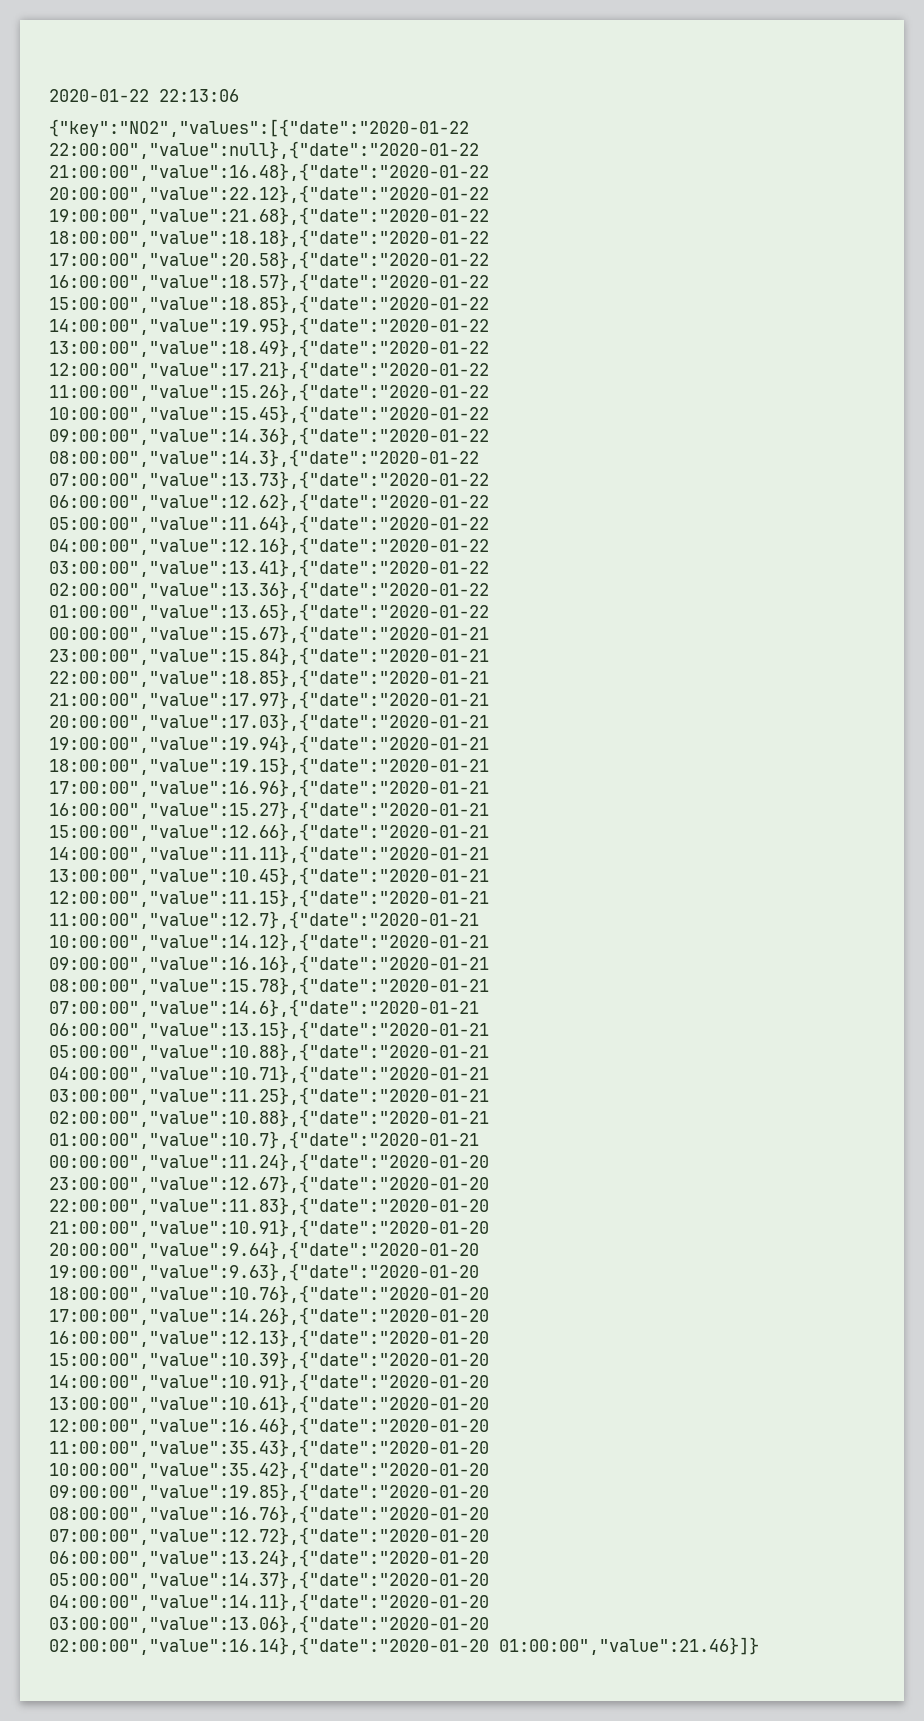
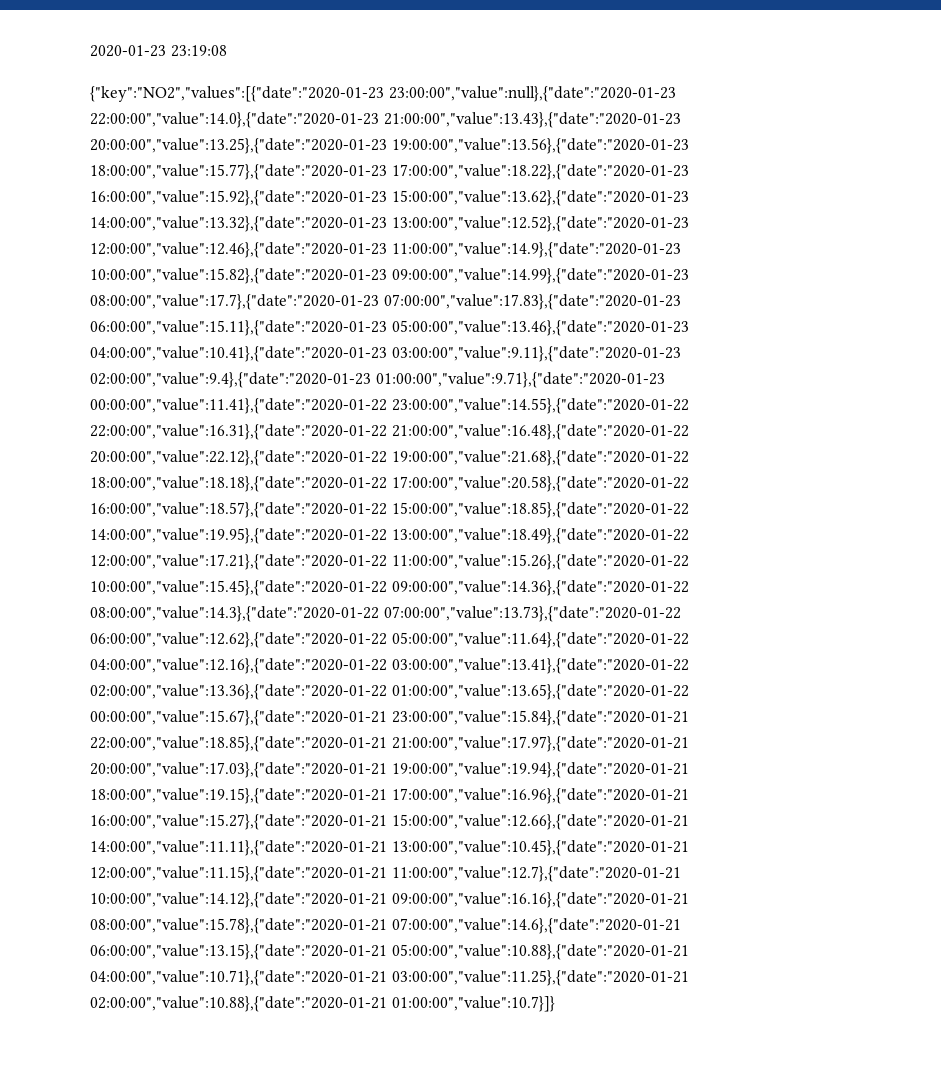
[49,89,239,102] [49,119,469,137] [49,141,479,159] 2020-01-22 22:13:06 // {"key":"NO2","values":[{"date":"2020-01-22 22:00:00","value":null},{"date":"2020-01-22 -> [90,45,227,57] [90,86,676,102] [90,112,681,128] [90,138,689,154] [90,164,689,180] [90,190,689,206] [90,216,689,232] [90,242,681,258] [90,268,689,284] [90,294,681,310] [90,320,689,336] [90,346,681,362] [90,372,665,388] [90,398,689,414] [90,424,387,440] 2020-01-23 23:19:08 // {"key":"NO2","values":[{"date":"2020-01-23 23:00:00","value":null},{"date":"2020-01-23 22:00:00","value":14.0},{"date":"2020-01-23 21:00:00","value":13.43},{"date":"2020-01-23 20:00:00","value":13.25},{"date":"2020-01-23 19:00:00","value":13.56},{"date":"2020-01-23 18:00:00","value":15.77},{"date":"2020-01-23 17:00:00","value":18.22},{"date":"2020-01-23 16:00:00","value":15.92},{"date":"2020-01-23 15:00:00","value":13.62},{"date":"2020-01-23 14:00:00","value":13.32},{"date":"2020-01-23 13:00:00","value":12.52},{"date":"2020-01-23 12:00:00","value":12.46},{"date":"2020-01-23 11:00:00","value":14.9},{"date":"2020-01-23 10:00:00","value":15.82},{"date":"2020-01-23 09:00:00","value":14.99},{"date":"2020-01-23 08:00:00","value":17.7},{"date":"2020-01-23 07:00:00","value":17.83},{"date":"2020-01-23 06:00:00","value":15.11},{"date":"2020-01-23 05:00:00","value":13.46},{"date":"2020-01-23 04:00:00","value":10.41},{"date":"2020-01-23 03:00:00","value":9.11},{"date":"2020-01-23 02:00:00","value":9.4},{"date":"2020-01-23 01:00:00","value":9.71},{"date":"2020-01-23 00:00:00","value":11.41},{"date":"2020-01-22 23:00:00","value":14.55},{"date":"2020-01-22 22:00:00","value":16.31},{"date":"2020-01-22
[49,1131,479,1149] [49,1153,489,1171] [49,1175,489,1193] [49,1197,489,1215] [49,1219,489,1237] [49,1241,479,1259] [49,1263,479,1281] [49,1285,489,1303] [49,1307,489,1325] [49,1329,489,1347] [49,1351,489,1369] [49,1373,489,1391] [49,1395,489,1413] [49,1417,489,1435] [49,1439,489,1457] [49,1461,489,1479] [49,1483,489,1501] [49,1505,489,1523] [49,1527,489,1545] [49,1549,489,1567] [49,1571,489,1589] [49,1593,489,1611] [49,1615,489,1633] [49,1637,759,1655] 01:00:00","value":10.7},{"date":"2020-01-21 00:00:00","value":11.24},{"date":"2020-01-20 23:00:00","value":12.67},{"date":"2020-01-20 22:00:00","value":11.83},{"date":"2020-01-20 21:00:00","value":10.91},{"date":"2020-01-20 20:00:00","value":9.64},{"date":"2020-01-20 19:00:00","value":9.63},{"date":"2020-01-20 18:00:00","value":10.76},{"date":"2020-01-20 17:00:00","value":14.26},{"date":"2020-01-20 16:00:00","value":12.13},{"date":"2020-01-20 15:00:00","value":10.39},{"date":"2020-01-20 14:00:00","value":10.91},{"date":"2020-01-20 13:00:00","value":10.61},{"date":"2020-01-20 12:00:00","value":16.46},{"date":"2020-01-20 11:00:00","value":35.43},{"date":"2020-01-20 10:00:00","value":35.42},{"date":"2020-01-20 09:00:00","value":19.85},{"date":"2020-01-20 08:00:00","value":16.76},{"date":"2020-01-20 07:00:00","value":12.72},{"date":"2020-01-20 06:00:00","value":13.24},{"date":"2020-01-20 05:00:00","value":14.37},{"date":"2020-01-20 04:00:00","value":14.11},{"date":"2020-01-20 03:00:00","value":13.06},{"date":"2020-01-20 02:00:00","value":16.14},{"date":"2020-01-20 01:00:00","value":21.46}]} -> [391,996,555,1012] 01:00:00","value":10.7}]}

